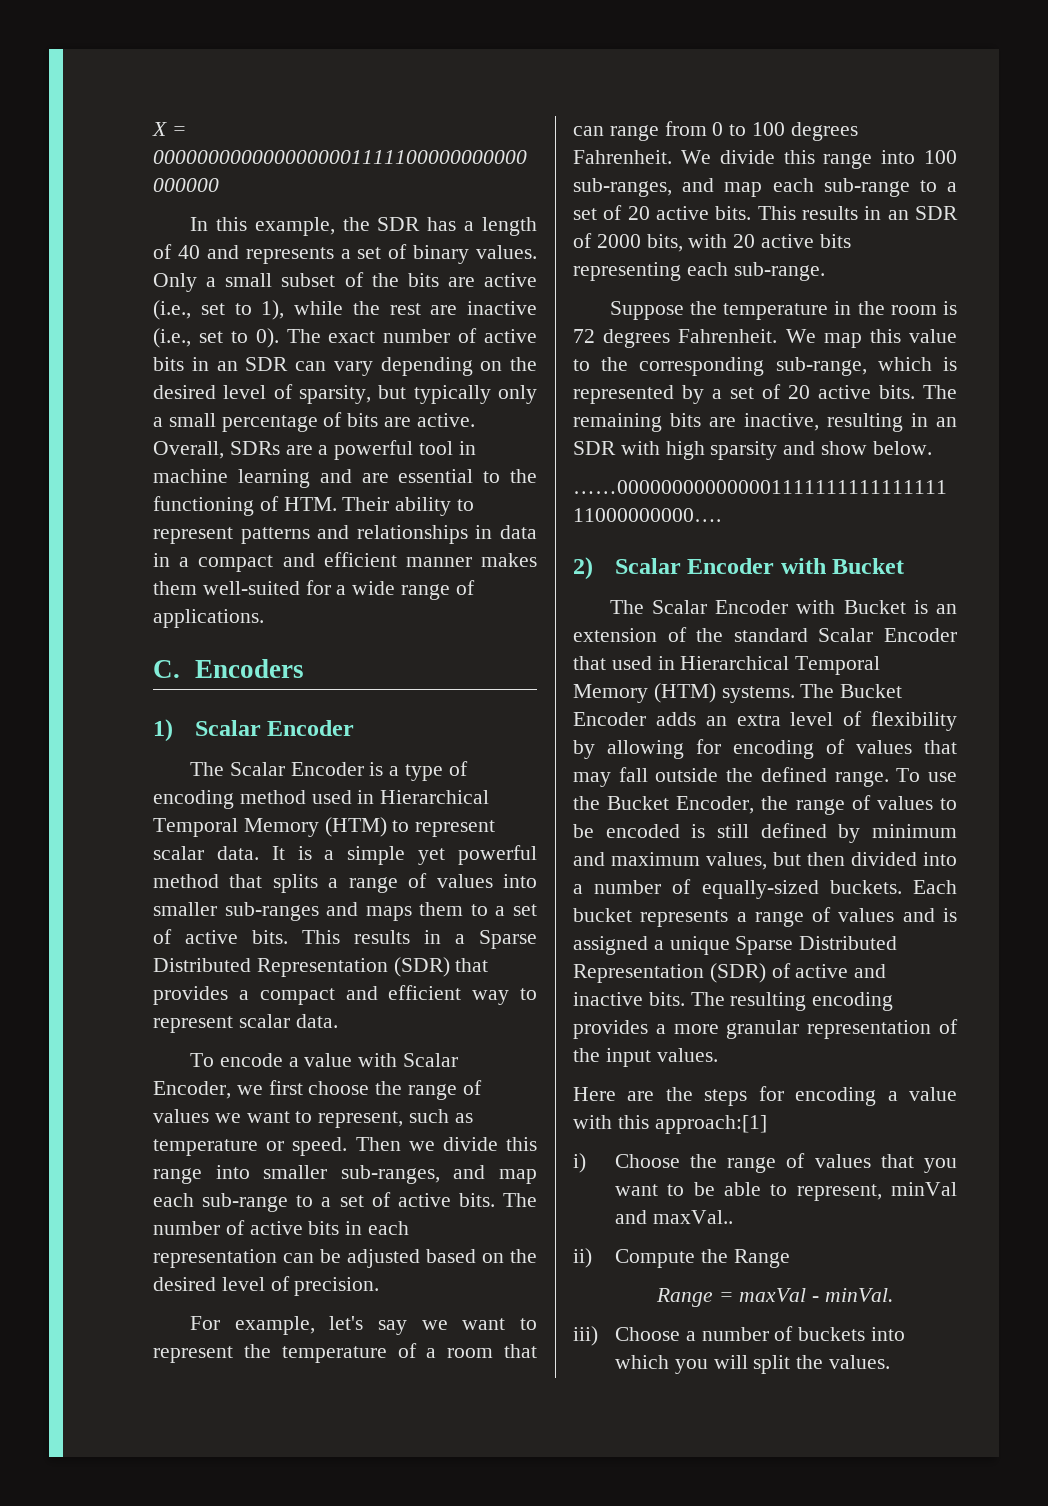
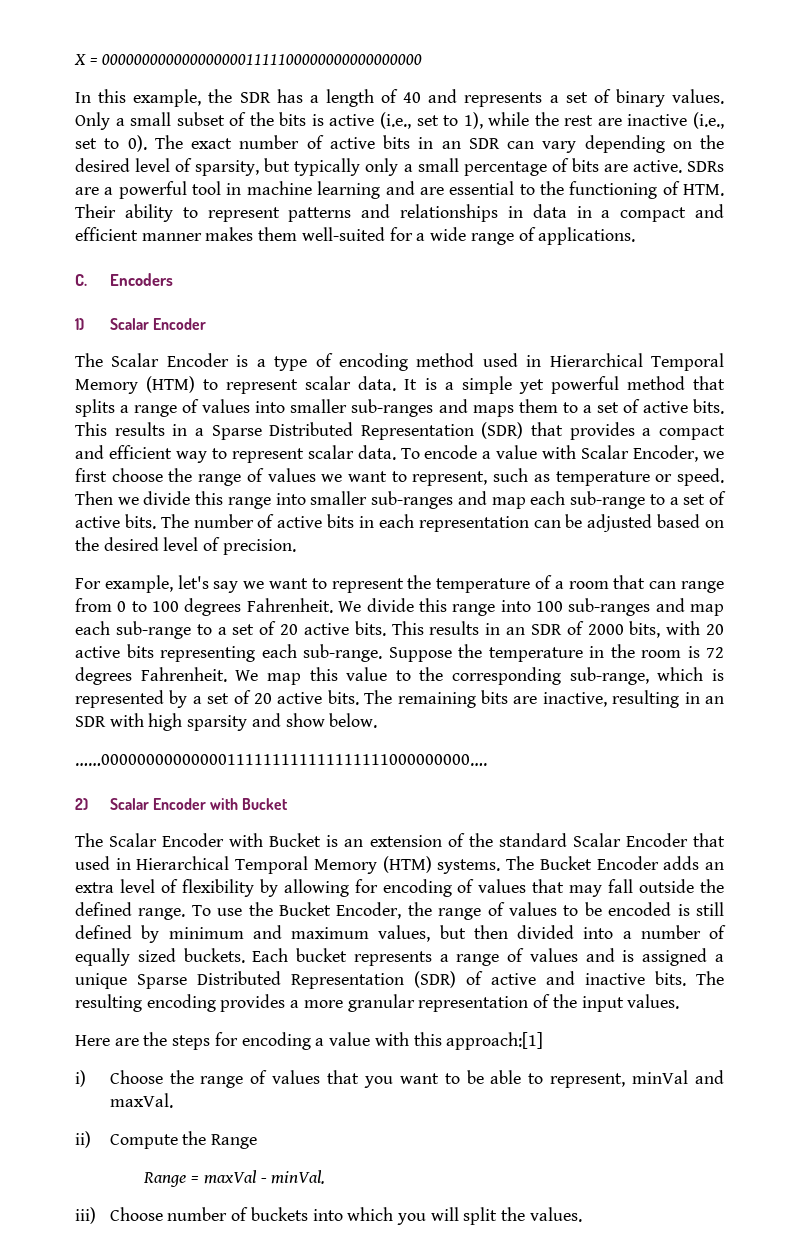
[447,277,475,287] are -> [311,114,324,126] is
[153,441,224,459] Overall, -> (682, 166) none
(338, 1021) // -> (396, 452) none
[340,1165,440,1184] sub-ranges, -> [371,491,454,509] sub-ranges
[573,178,672,197] sub-ranges, -> [568,598,651,616] sub-ranges
(825, 271) // -> (382, 653) none
[701,880,819,899] equally-sized -> [75,948,176,966] equally sized
[652,1210,733,1224] maxVal.. -> [109,1093,173,1108] maxVal.
[685,1331,696,1341] a -> (163, 1214) none

